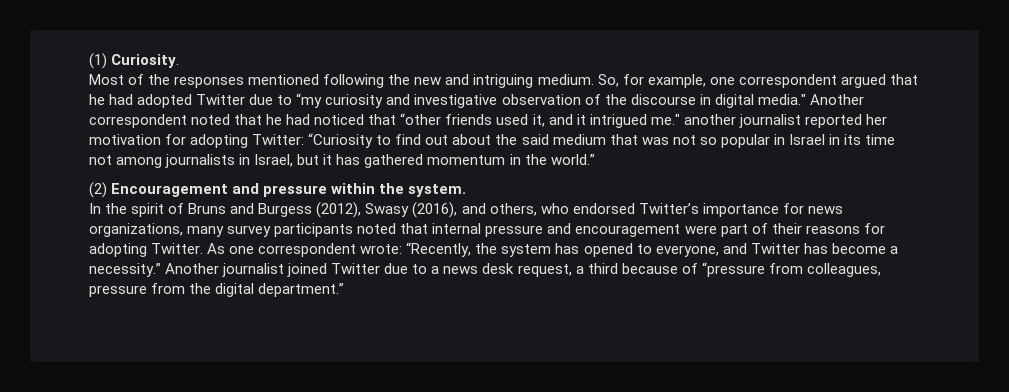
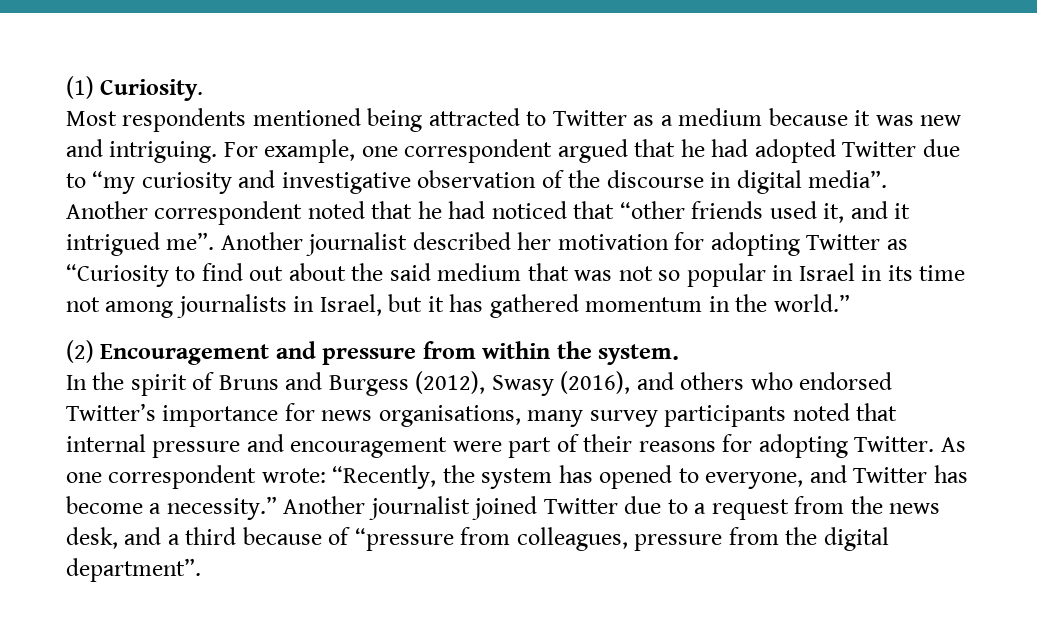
[128,74,644,88] of the responses mentioned following the new and intriguing medium. So, for -> [122,108,962,132] [66,139,258,163] respondents mentioned being attracted to Twitter as a medium because it was new and intriguing. For
[757,94,806,105] media." -> [808,170,888,188] media”.
[650,114,862,128] me." another journalist reported -> [166,232,511,256] me”. Another journalist described
[252,134,305,145] Twitter: -> [806,234,908,250] Twitter as
(328, 191) none -> [422,341,476,359] from
[489,203,537,216] others, -> [680,372,745,390] others
[89,223,183,237] organizations, -> [378,405,521,427] organisations,
[443,263,572,277] news desk request, -> [711,496,941,520] [66,527,162,549] request from the news desk, and
[258,283,345,297] department.” -> [66,558,201,582] department”.

